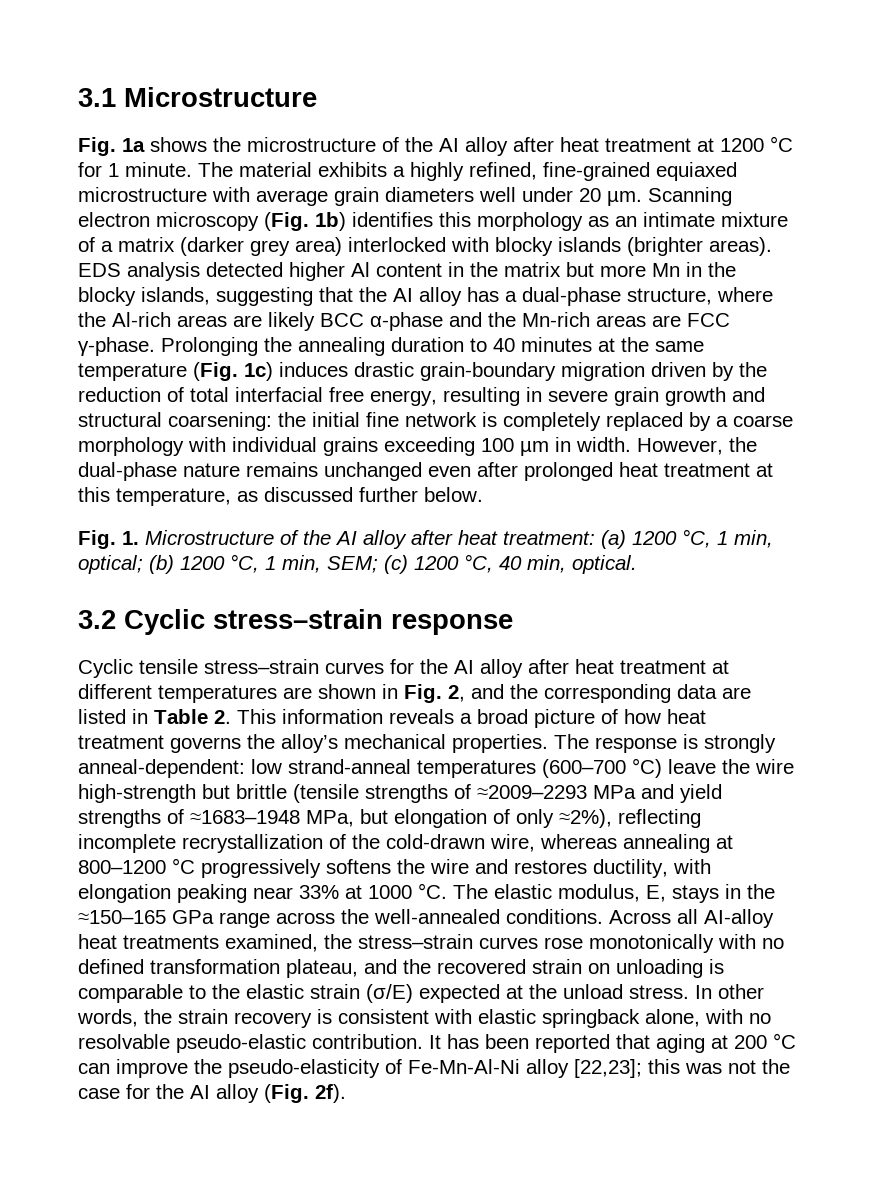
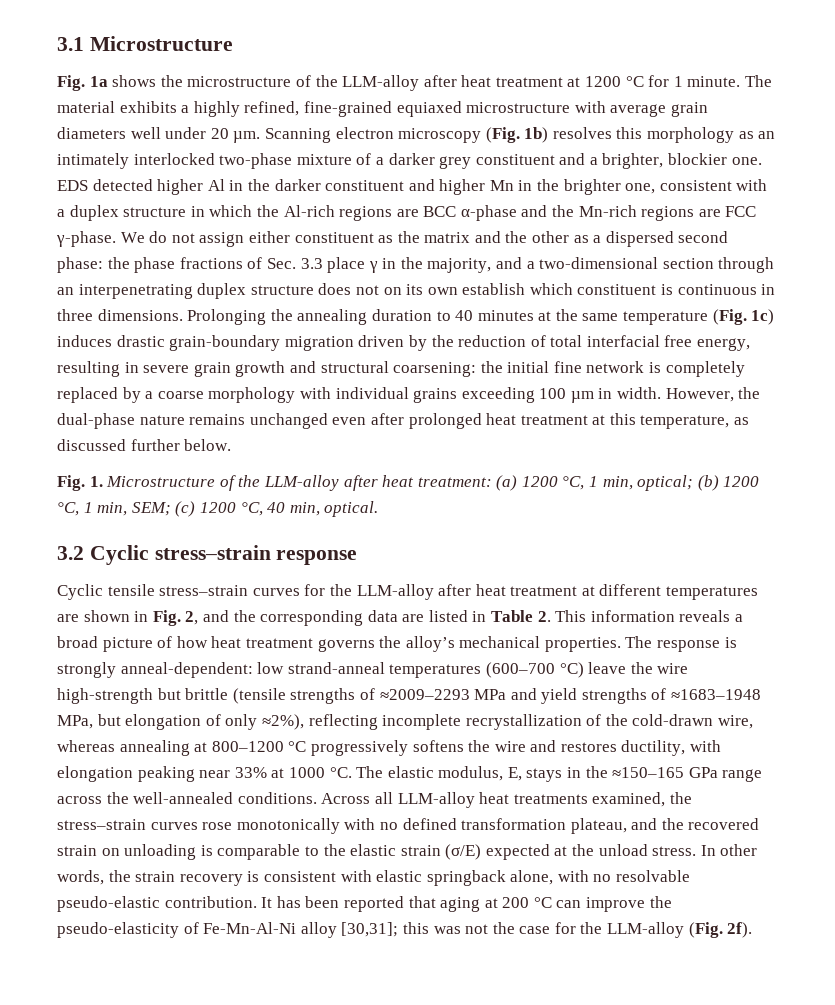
[439,137,508,156] AI alloy -> [342,75,420,91] LLM-alloy
[352,212,433,227] identifies -> [552,127,612,139] resolves
[643,212,788,227] [78,237,772,256] [78,262,200,281] intimate mixture of a matrix (darker grey area) interlocked with blocky islands (brighter areas). EDS analysis -> [57,153,762,169] [57,180,88,191] intimately interlocked two-phase mixture of a darker grey constituent and a brighter, blockier one. EDS
[376,262,736,277] [78,287,773,306] [78,312,315,331] content in the matrix but more Mn in the blocky islands, suggesting that the AI alloy has a dual-phase structure, where the Al-rich areas are likely -> [229,179,768,195] [57,205,419,221] in the darker constituent and higher Mn in the brighter one, consistent with a duplex structure in which the Al-rich regions are
[596,315,646,327] areas -> [641,206,695,221] regions
(155, 346) none -> [120,231,729,247] [57,257,775,273] [57,283,776,299] [57,309,183,321] We do not assign either constituent as the matrix and the other as a dispersed second phase: the phase fractions of Sec. 3.3 place γ in the majority, and a two-dimensional section through an interpenetrating duplex structure does not on its own establish which constituent is continuous in three dimensions.
[335,530,407,549] AI alloy -> [263,475,339,491] LLM-alloy
[454,659,523,678] AI alloy -> [356,584,434,600] LLM-alloy
[704,909,774,928] AI-alloy -> [397,792,475,808] LLM-alloy
[574,1059,642,1078] [22,23]; -> [341,922,399,937] [30,31];
[190,1084,259,1103] AI alloy -> [607,922,685,938] LLM-alloy

